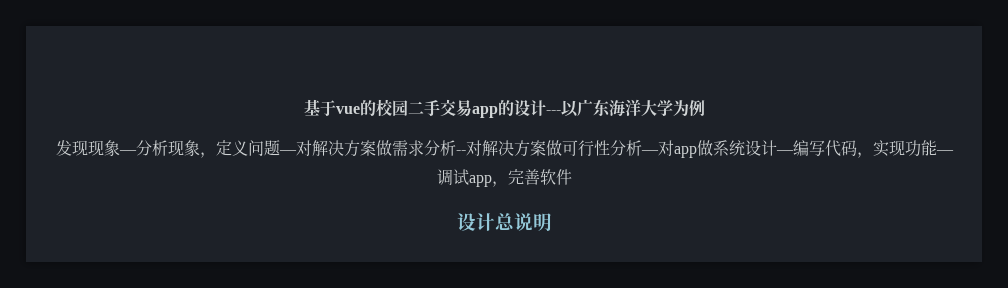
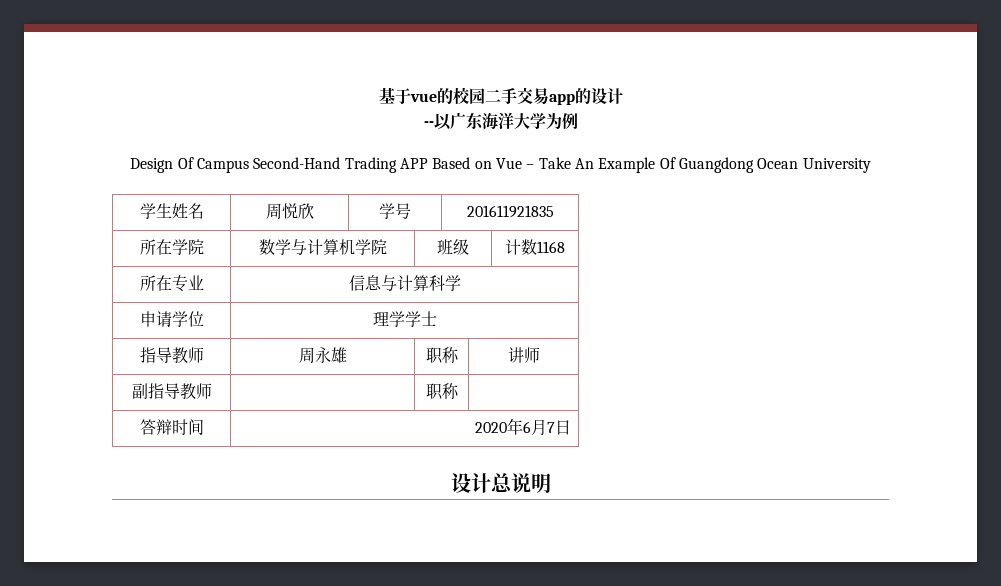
[545,110,561,114] --- -> [423,121,434,127] // --
[55,140,954,158] [436,169,572,187] 发现现象—分析现象，定义问题—对解决方案做需求分析--对解决方案做可行性分析—对app做系统设计—编写代码，实现功能—调试app，完善软件 -> [130,157,871,173] [139,203,204,219] [265,203,314,220] [379,203,411,219] [466,205,554,218] [139,239,204,255] [258,239,387,255] [437,239,469,255] [505,239,565,255] [139,275,204,292] [348,275,461,291] [139,311,204,327] [372,311,437,327] [139,347,204,364] [298,347,347,364] [425,347,459,364] [507,347,540,363] [131,383,212,400] [425,383,459,400] [139,419,204,435] [475,418,572,435] Design Of Campus Second-Hand Trading APP Based on Vue – Take An Example Of Guangdong Ocean University // 学生姓名 | 周悦欣 | 学号 | 201611921835 // 所在学院 | 数学与计算机学院 | 班级 | 计数1168 // 所在专业 | 信息与计算科学 // 申请学位 | 理学学士 // 指导教师 | 周永雄 | 职称 | 讲师 // 副指导教师 | | 职称 | // 答辩时间 | 2020年6月7日

